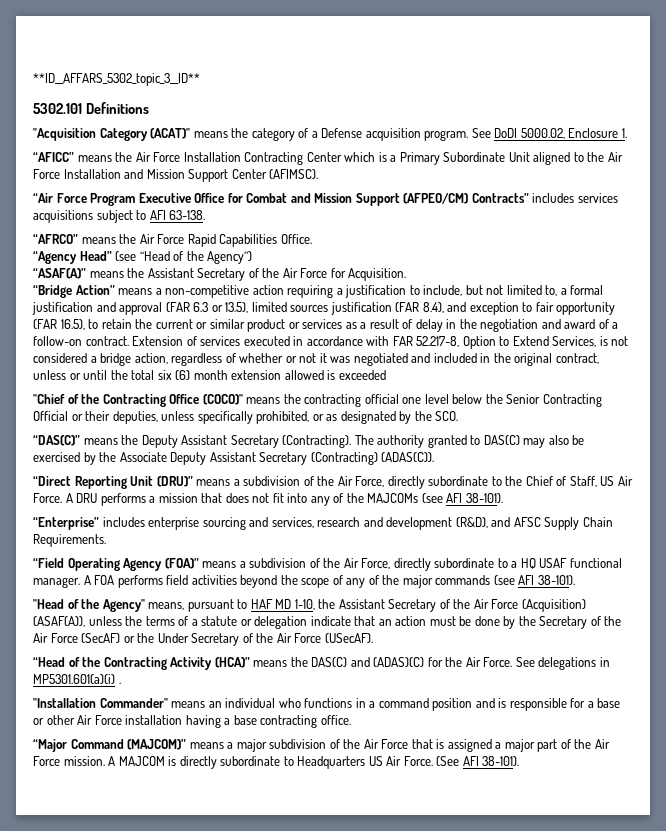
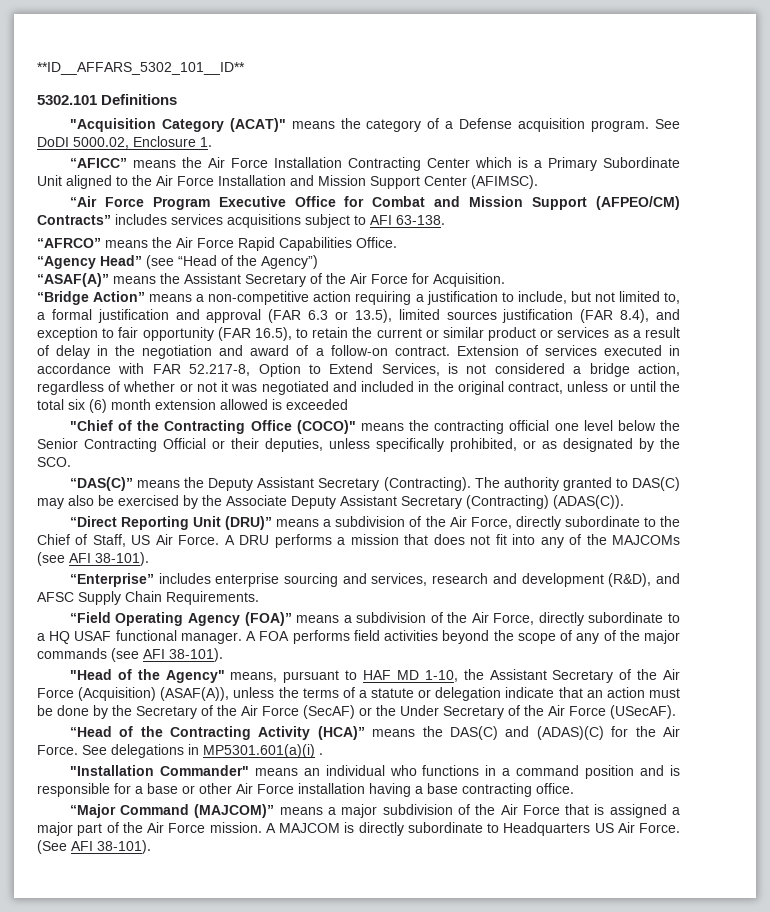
[33,73,200,86] **ID__AFFARS_5302_topic_3__ID** -> [37,62,245,75] **ID__AFFARS_5302_101__ID**

